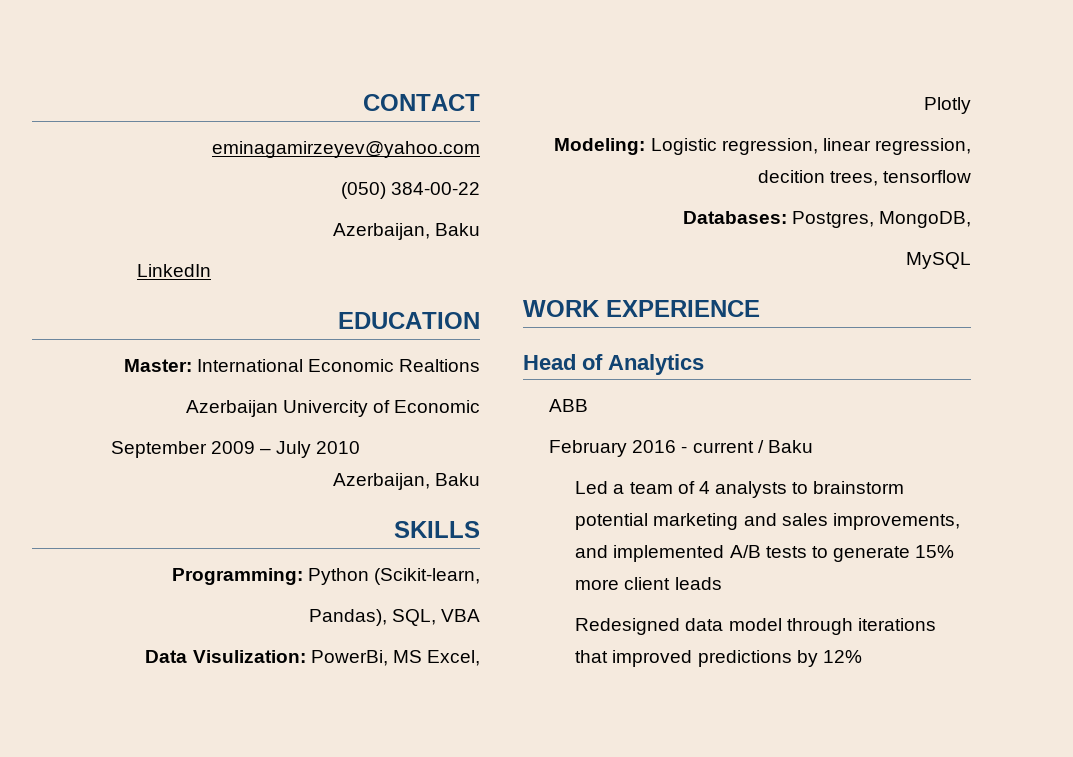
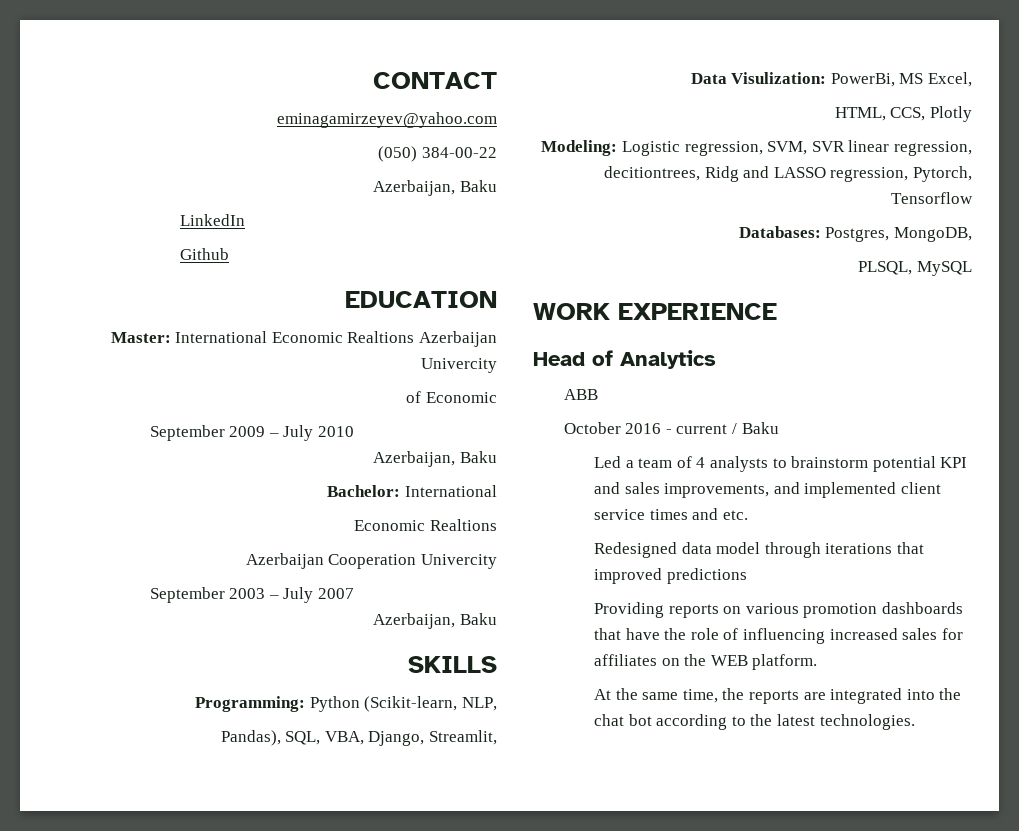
(211, 270) none -> [180,248,230,260] // Github
(480, 365) // -> (415, 337) none
(368, 408) none -> (497, 365) //
(480, 479) none -> [327,485,497,497] [354,519,497,531] [245,553,497,569] [149,587,355,603] [373,613,497,629] // Bachelor: International // Economic Realtions // Azerbaijan Cooperation Univercity // September 2003 – July 2007 // Azerbaijan, Baku
(480, 576) none -> [462,697,497,711] NLP,
[441,609,480,622] VBA -> [324,730,497,746] VBA, Django, Streamlit,
(480, 658) none -> [834,107,926,121] HTML, CCS,
[822,138,971,155] [757,170,971,186] linear regression, decition trees, tensorflow -> [767,140,972,156] [604,166,972,182] [891,192,973,204] SVM, SVR linear regression, decitiontrees, Ridg and LASSO regression, Pytorch, Tensorflow
(971, 219) none -> [858,261,913,275] PLSQL,
[549,440,628,457] February -> [563,422,621,434] October
[653,513,739,530] marketing -> [940,457,968,468] KPI
[729,545,955,562] [575,577,722,590] A/B tests to generate 15% more client leads -> [901,482,942,494] [594,508,748,520] client service times and etc.
[796,650,862,667] by 12% -> [594,602,964,618] [594,628,963,644] [594,654,818,670] [594,688,962,704] [594,714,915,730] // Providing reports on various promotion dashboards that have the role of influencing increased sales for affiliates on the WEB platform. // At the same time, the reports are integrated into the chat bot according to the latest technologies.

